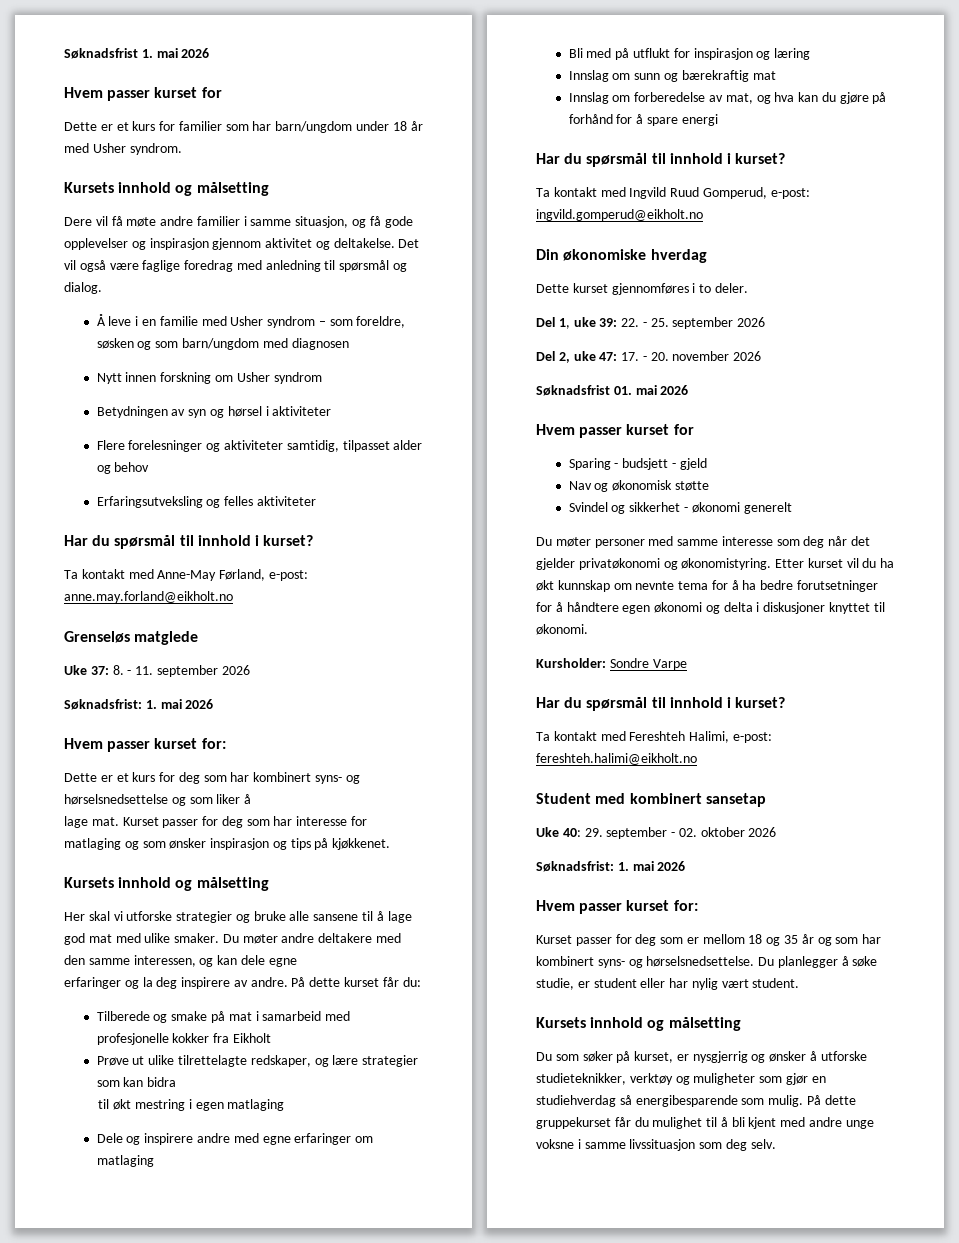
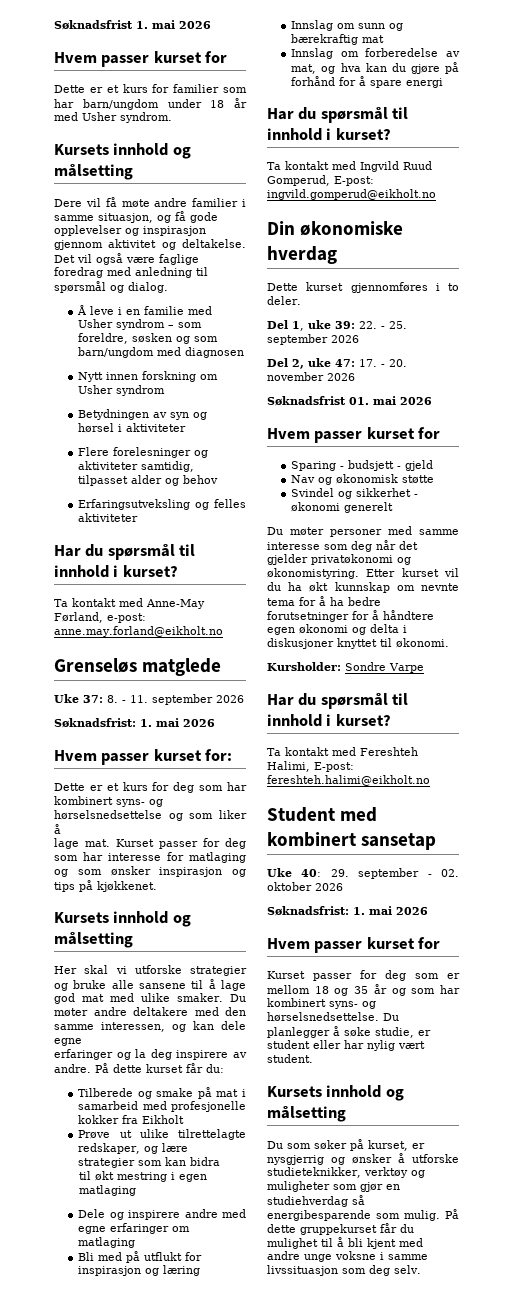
[770,188,810,199] e-post: -> [334,176,374,186] E-post:
[732,732,772,743] e-post: -> [314,762,354,772] E-post:
[673,900,698,911] for: -> [418,937,441,949] for

